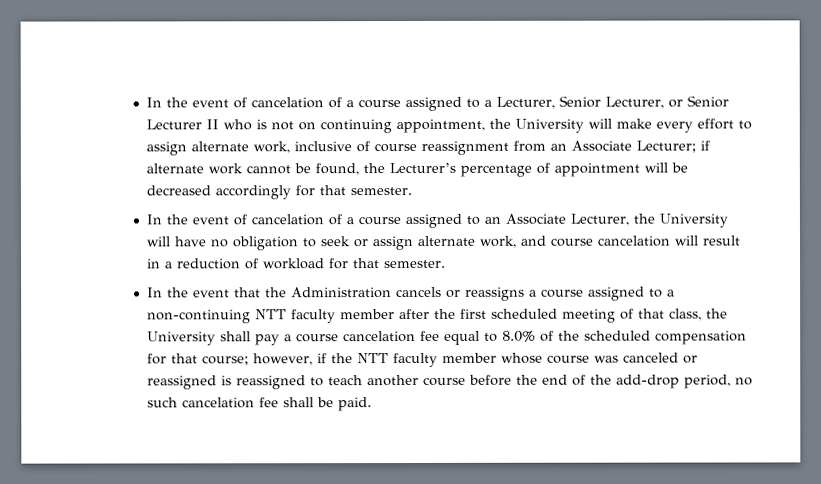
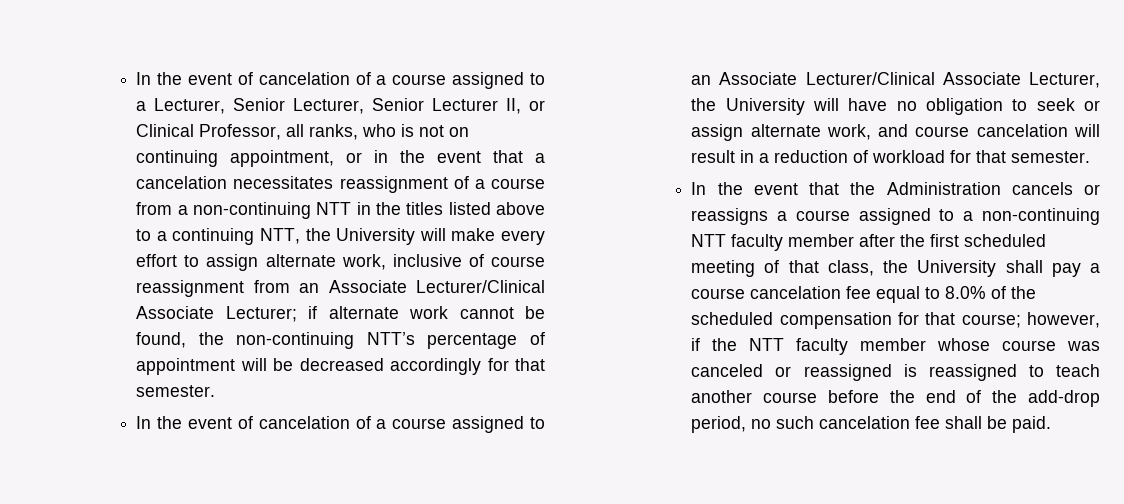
[668,99,684,108] or -> (365, 106) none
[206,119,220,130] II -> [506,98,545,114] [136,124,359,140] II, or Clinical Professor, all ranks,
(486, 126) none -> [346,150,545,163] [136,176,545,193] [136,202,545,219] [136,228,301,245] or in the event that a cancelation necessitates reassignment of a course from a non-continuing NTT in the titles listed above to a continuing NTT,
(633, 146) none -> [416,280,545,293] [136,306,215,319] Lecturer/Clinical Associate
[389,162,457,174] Lecturer’s -> [236,332,415,349] non-continuing NTT’s
(567, 219) none -> [805,72,1021,85] Lecturer/Clinical Associate

